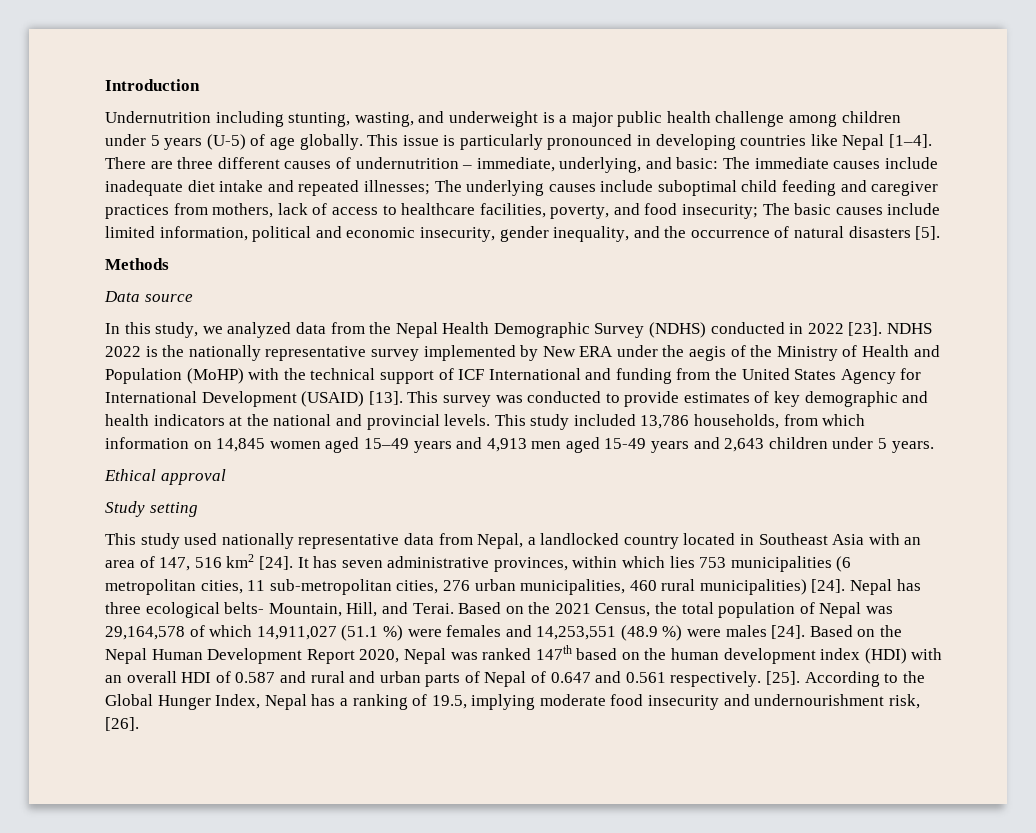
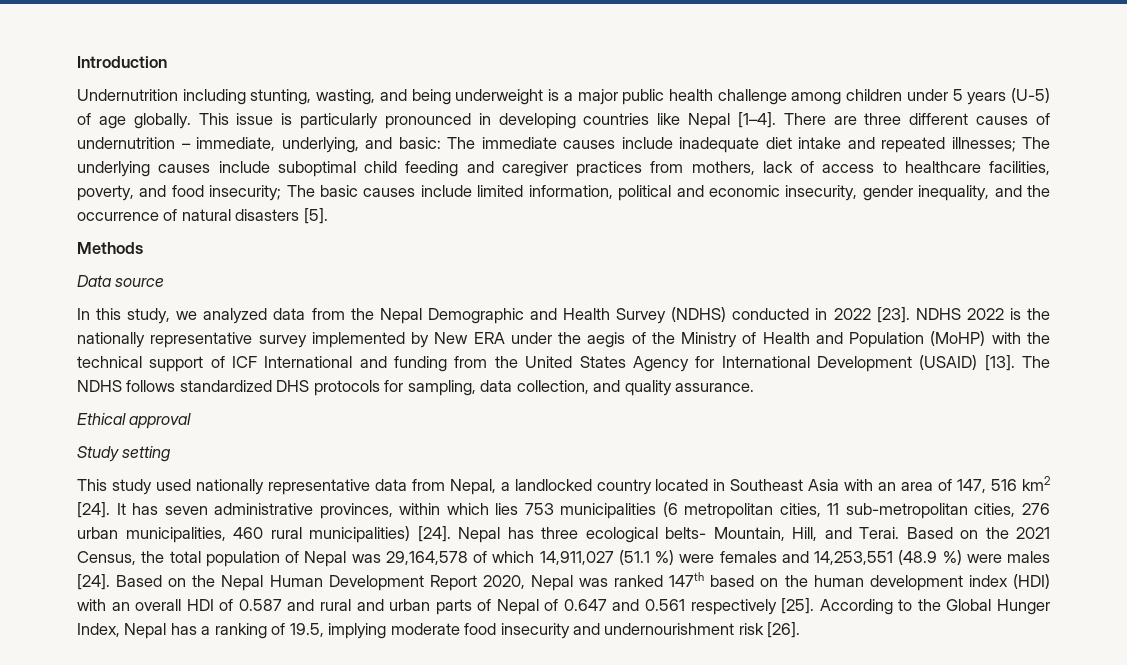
(445, 117) none -> [411,89,451,105] being
[442,322,590,338] Health Demographic -> [427,308,611,324] Demographic and Health
[407,391,929,407] [105,414,866,430] [105,437,934,453] This survey was conducted to provide estimates of key demographic and health indicators at the national and provincial levels. This study included 13,786 households, from which information on 14,845 women aged 15–49 years and 4,913 men aged 15-49 years and 2,643 children under 5 years. -> [1022,356,1051,368] [77,380,755,396] The NDHS follows standardized DHS protocols for sampling, data collection, and quality assurance.
[670,671,762,687] respectively. -> [690,599,777,615] respectively
[888,694,920,709] risk, -> [738,623,764,635] risk

